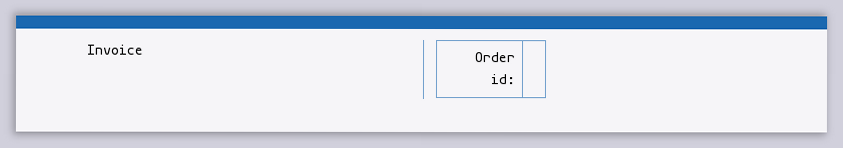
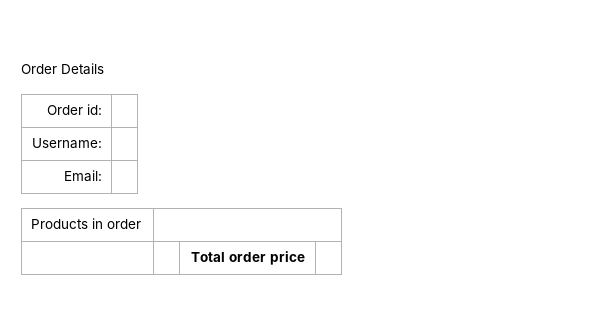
[87,44,144,55] Invoice -> [21,63,104,75] Order Details
(515, 79) none -> [32,138,103,149] [64,170,103,182] [30,218,141,229] [190,251,305,265] // Username: | // Email: | // Products in order | // | | Total order price |

